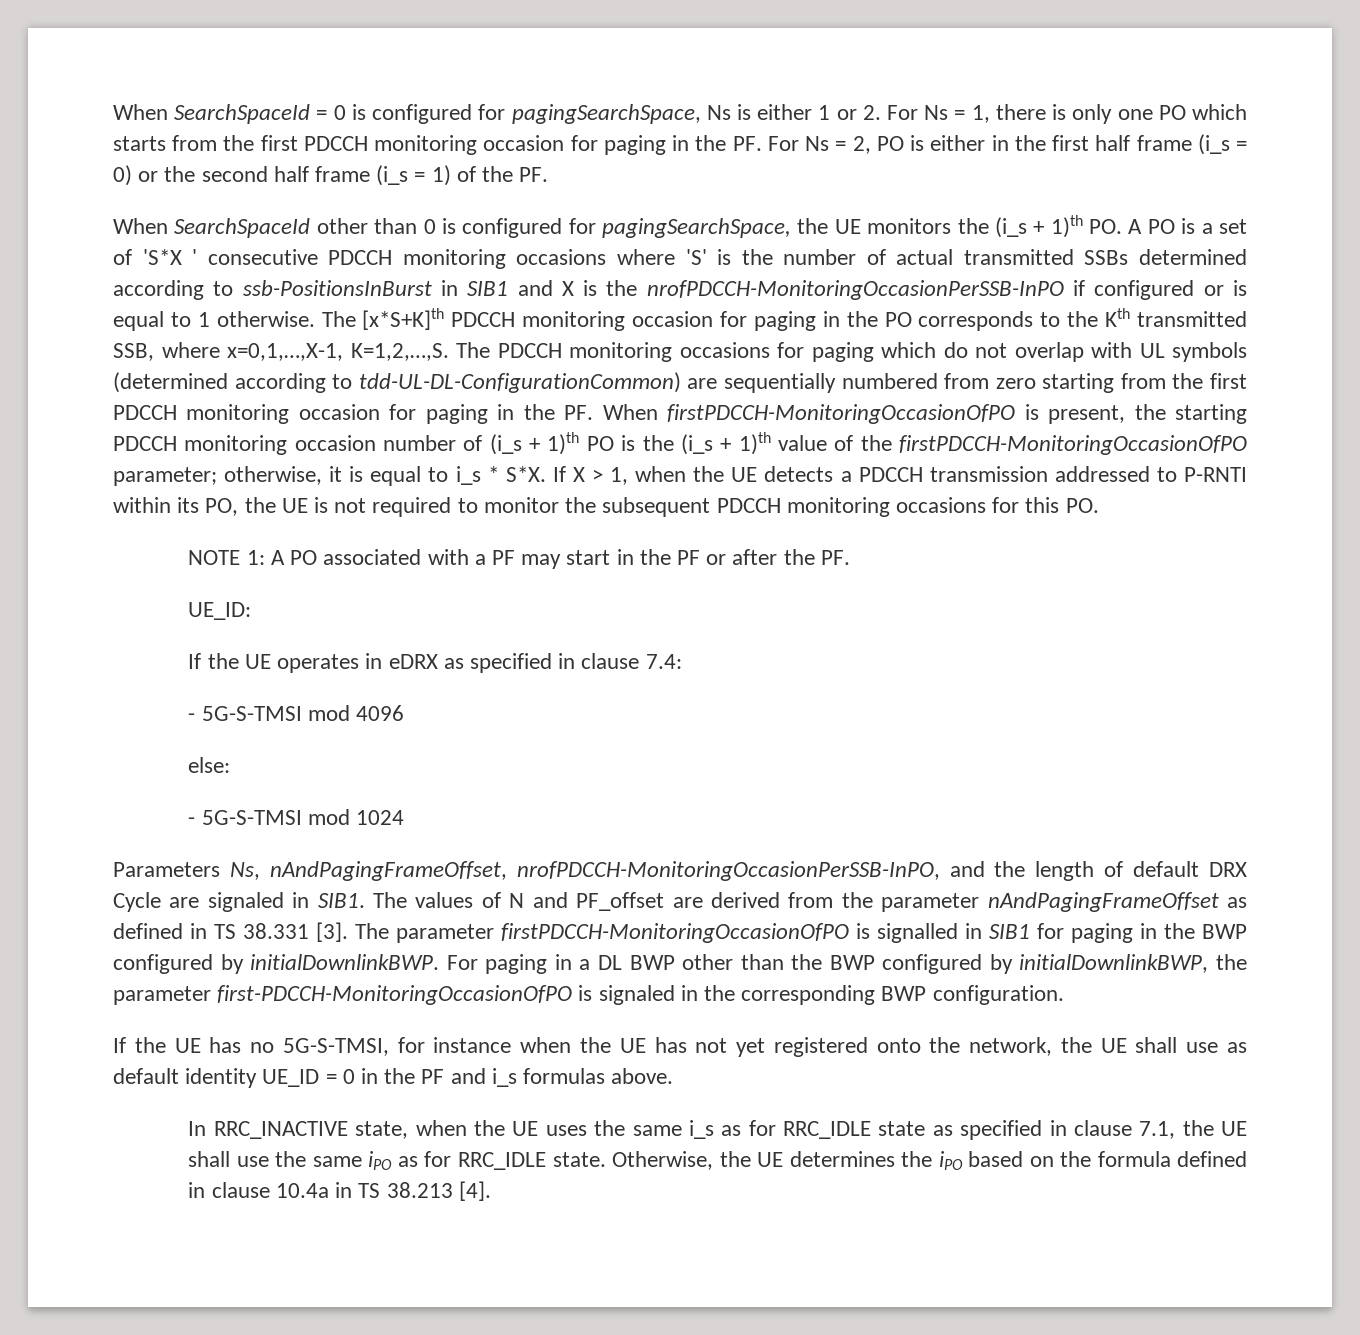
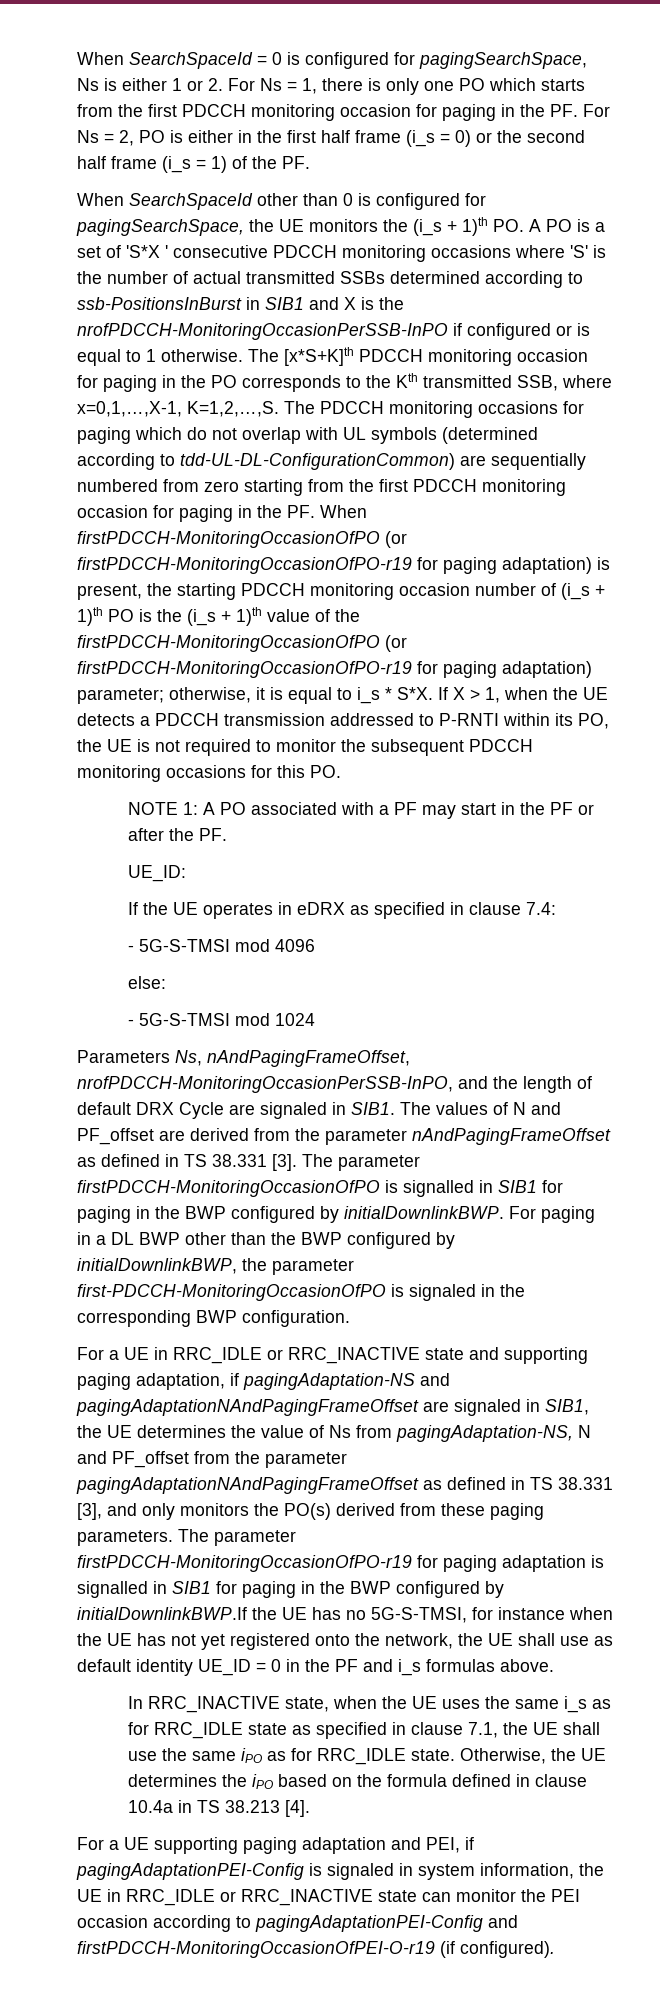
(1016, 414) none -> [385,531,407,548] [77,557,592,574] (or firstPDCCH-MonitoringOccasionOfPO-r19 for paging adaptation)
(1248, 445) none -> [385,635,407,652] [77,661,592,678] (or firstPDCCH-MonitoringOccasionOfPO-r19 for paging adaptation)
[113,1037,126,1053] If -> [77,1347,588,1364] [77,1373,450,1390] [76,1399,589,1416] [77,1425,591,1442] [77,1451,347,1468] [76,1477,613,1494] [77,1503,544,1520] [77,1529,296,1546] [77,1555,604,1572] [77,1581,504,1598] [77,1607,247,1620] For a UE in RRC_IDLE or RRC_INACTIVE state and supporting paging adaptation, if pagingAdaptation-NS and pagingAdaptationNAndPagingFrameOffset are signaled in SIB1, the UE determines the value of Ns from pagingAdaptation-NS, N and PF_offset from the parameter pagingAdaptationNAndPagingFrameOffset as defined in TS 38.331 [3], and only monitors the PO(s) derived from these paging parameters. The parameter firstPDCCH-MonitoringOccasionOfPO-r19 for paging adaptation is signalled in SIB1 for paging in the BWP configured by initialDownlinkBWP.If
(491, 1191) none -> [77,1837,474,1854] [76,1863,604,1880] [77,1889,580,1906] [77,1915,518,1932] [77,1941,555,1958] // For a UE supporting paging adaptation and PEI, if pagingAdaptationPEI-Config is signaled in system information, the UE in RRC_IDLE or RRC_INACTIVE state can monitor the PEI occasion according to pagingAdaptationPEI-Config and firstPDCCH-MonitoringOccasionOfPEI-O-r19 (if configured).

